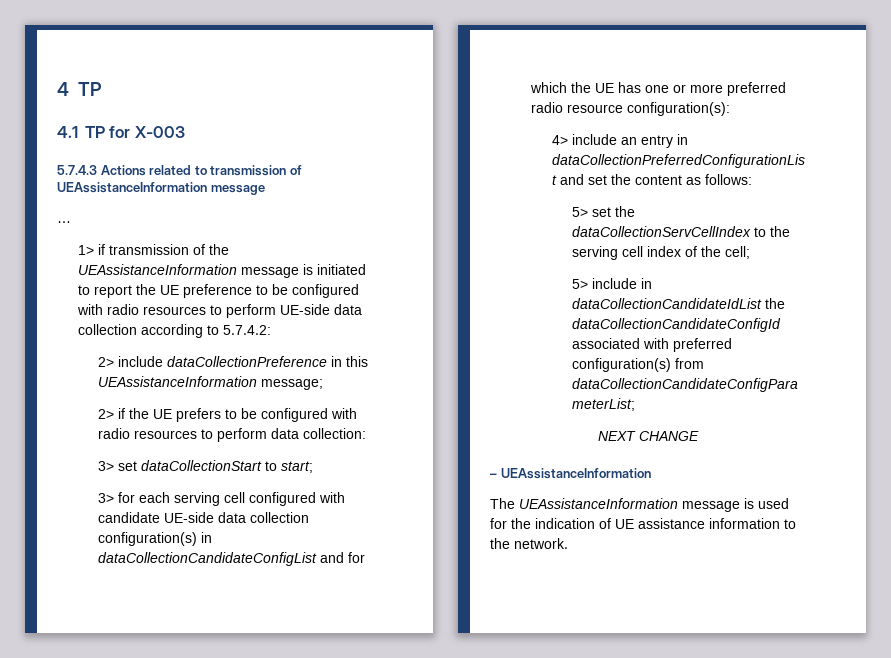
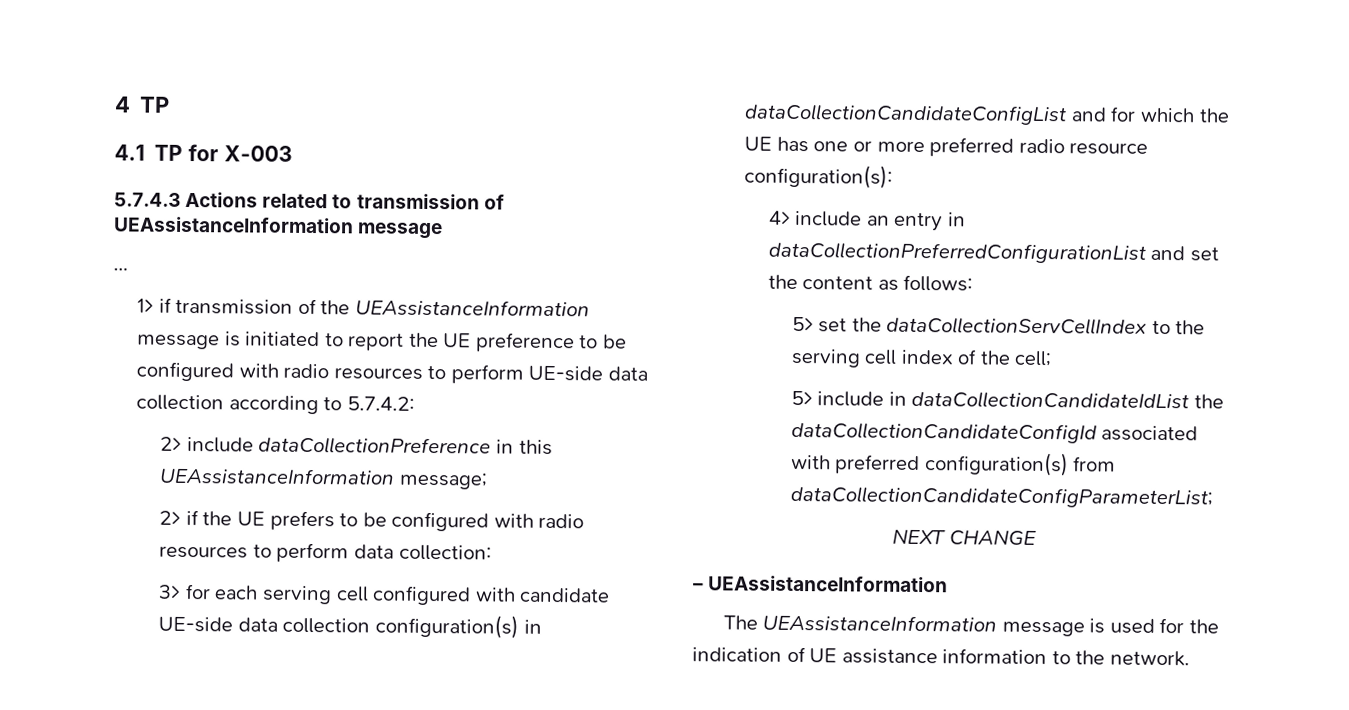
[98,460,314,473] // 3> set dataCollectionStart to start; -> (492, 552) none

